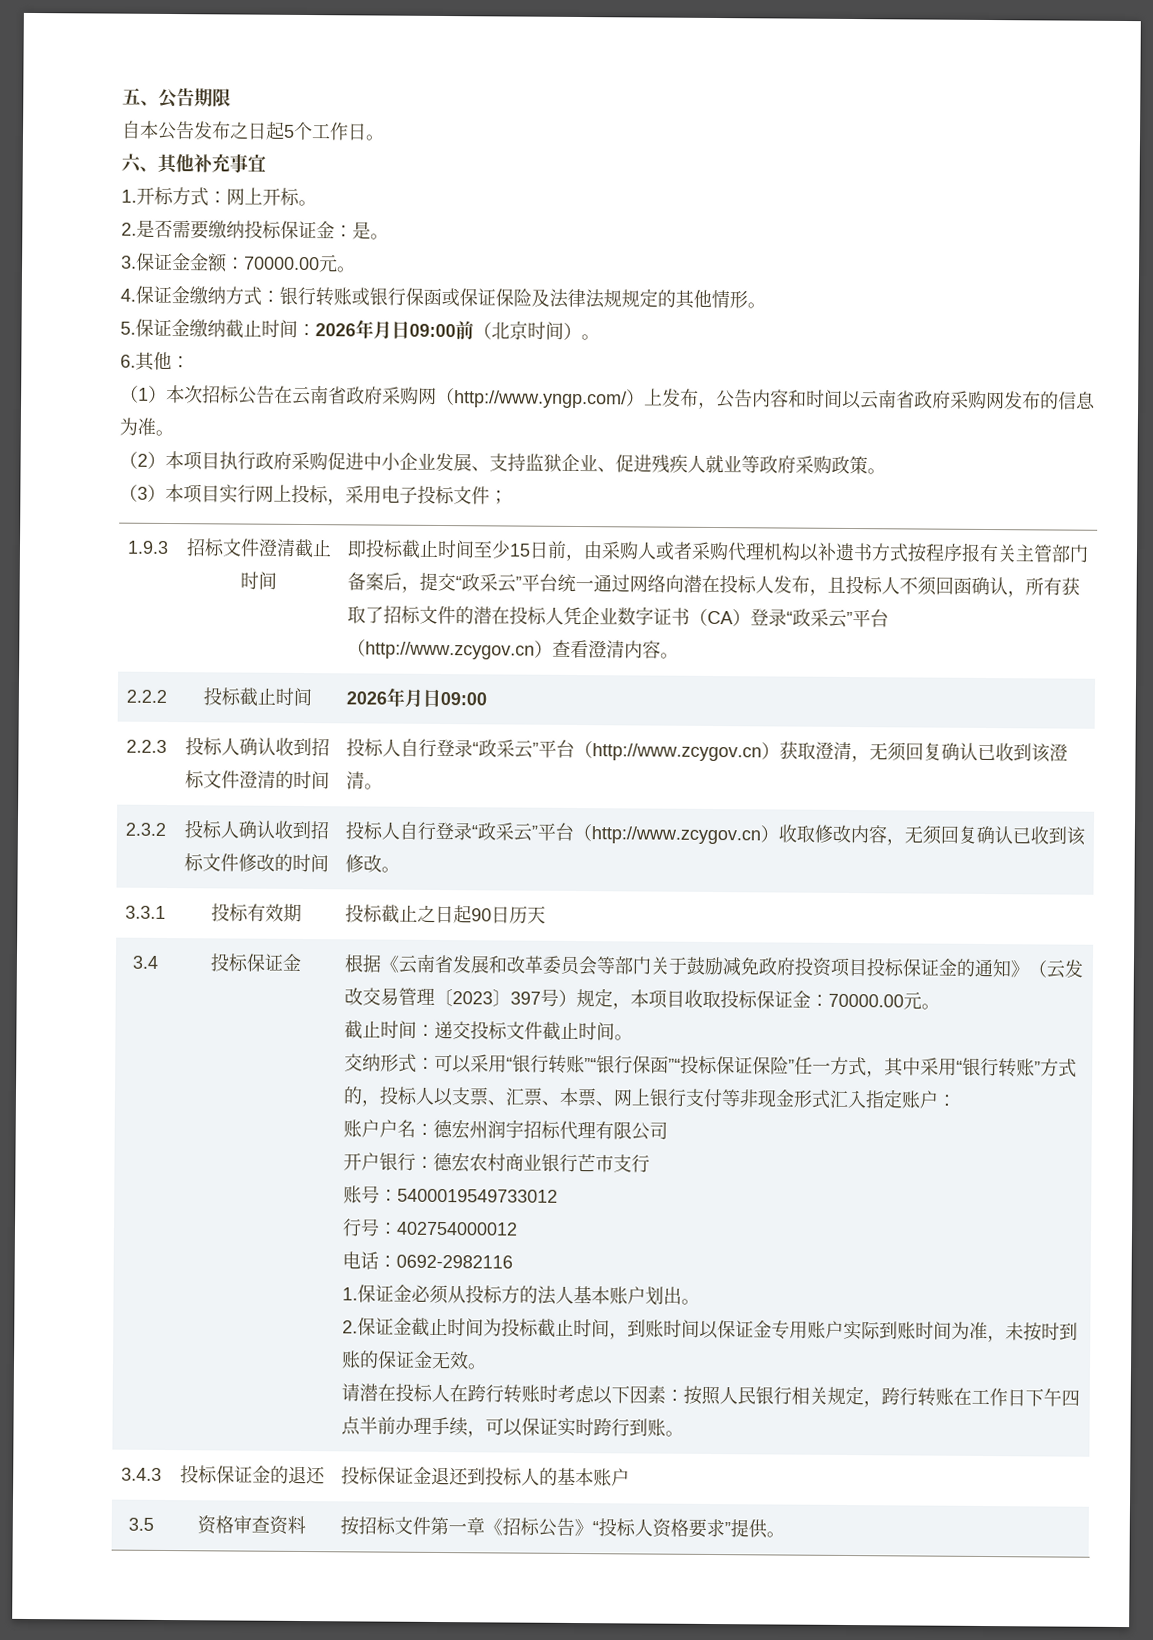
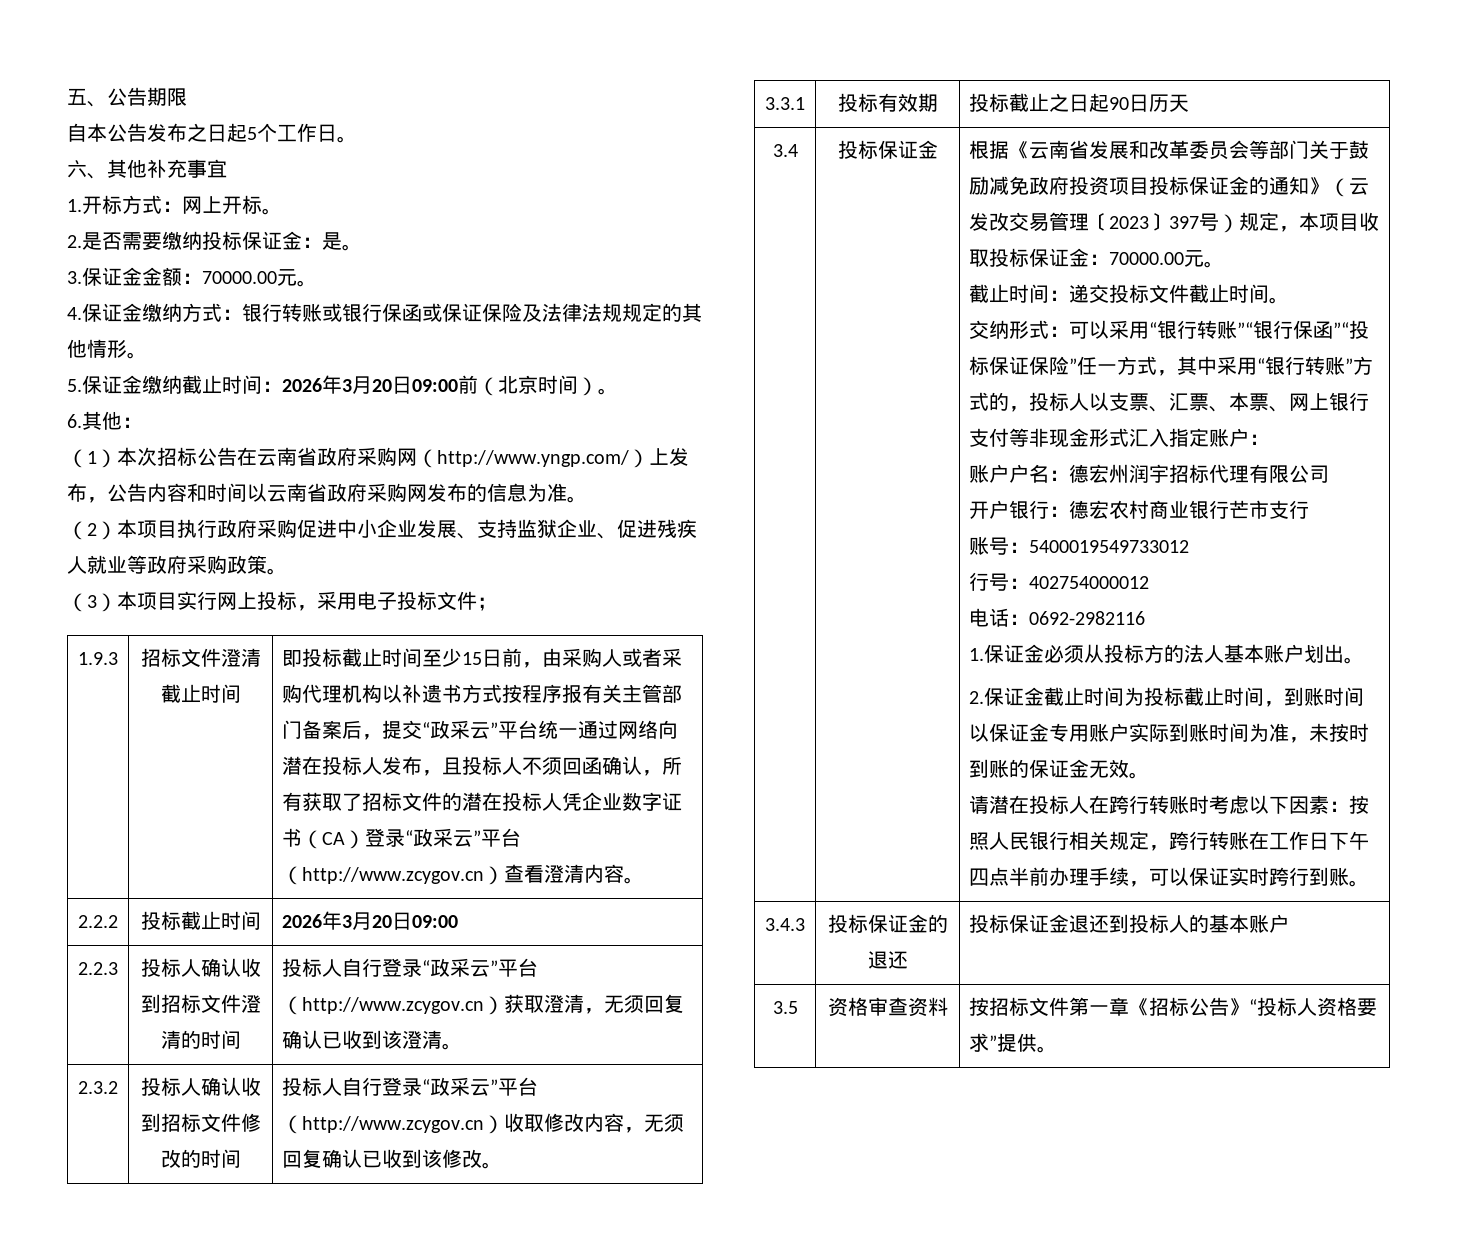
[373,320,392,340] 月 -> [342,376,392,394] 3月20
[404,688,424,708] 月 -> [342,912,393,930] 3月20

